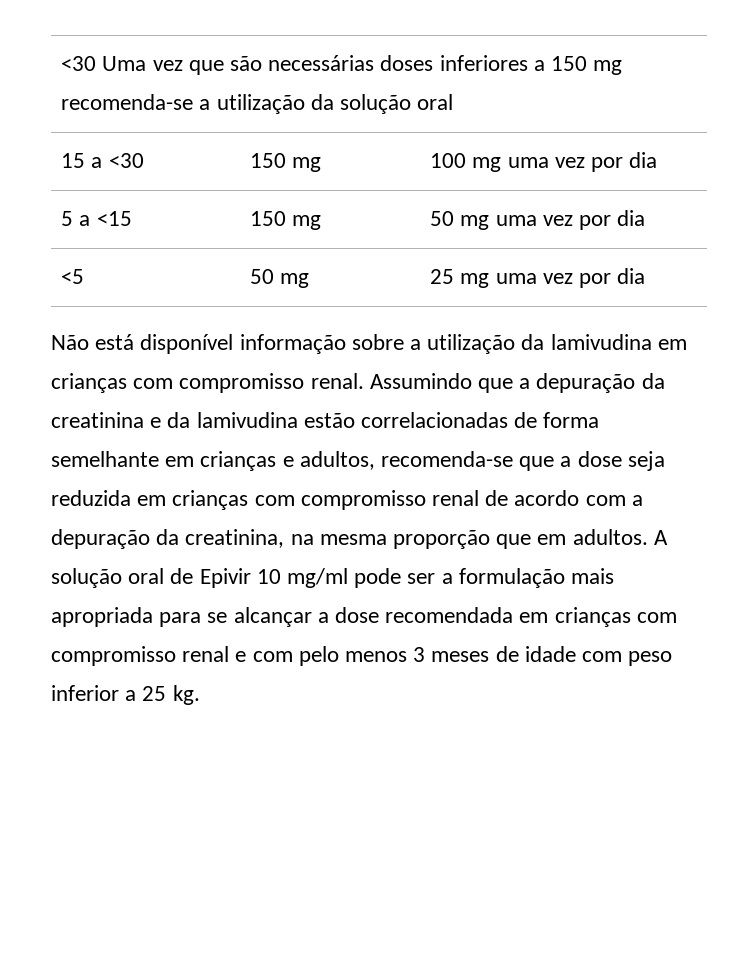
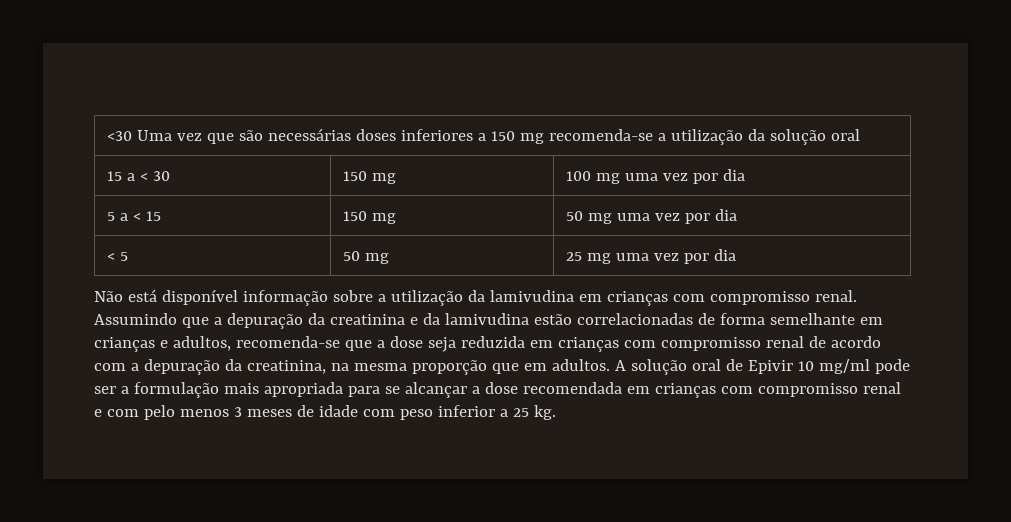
[108,153,144,168] <30 -> [139,171,170,181] < 30
[96,211,132,226] <15 -> [132,211,161,221] < 15
[61,269,85,284] <5 -> [106,252,128,261] < 5

